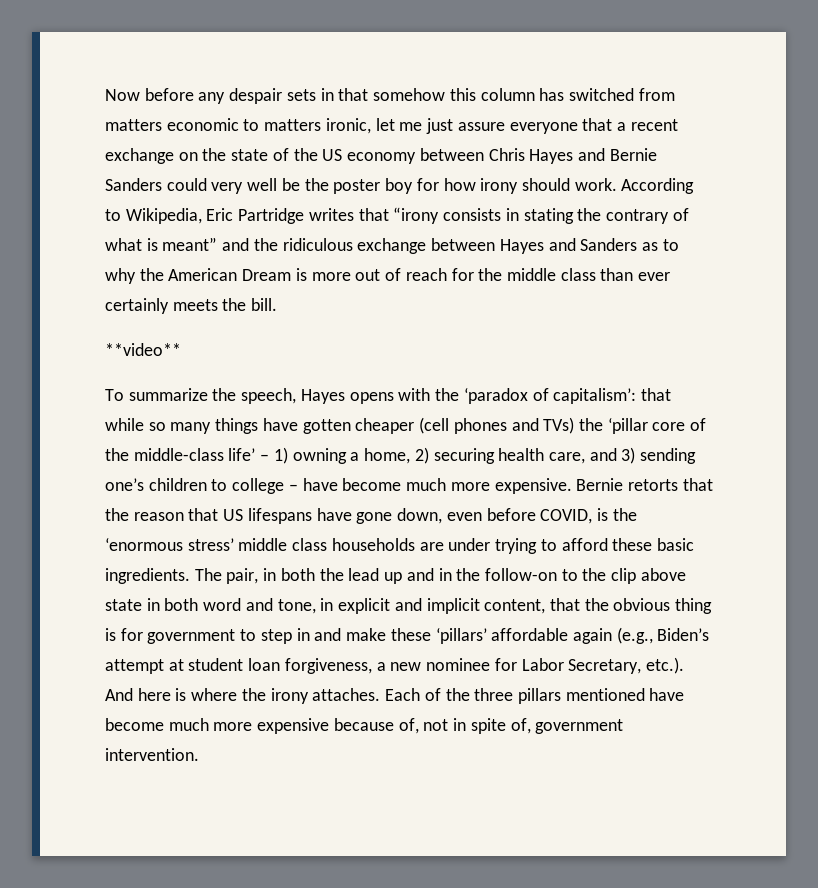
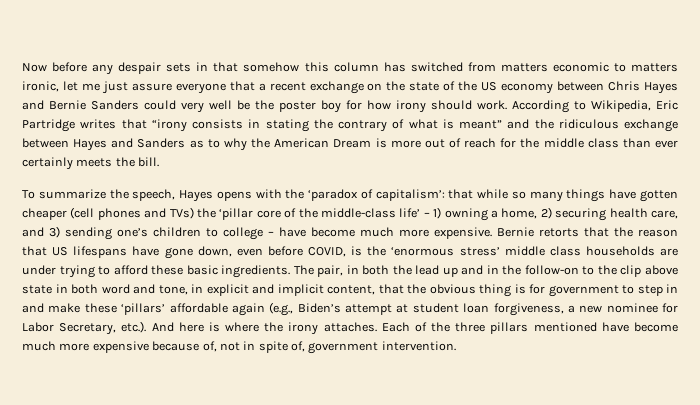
[105,343,181,356] // **video** -> (160, 162) none

